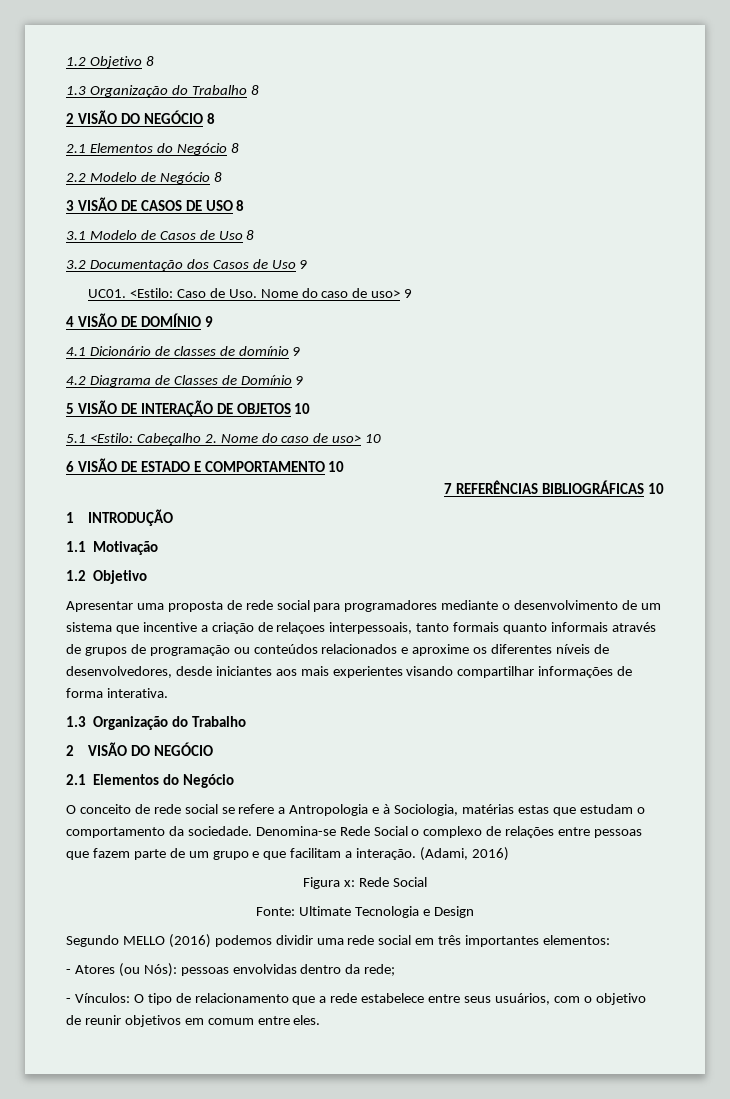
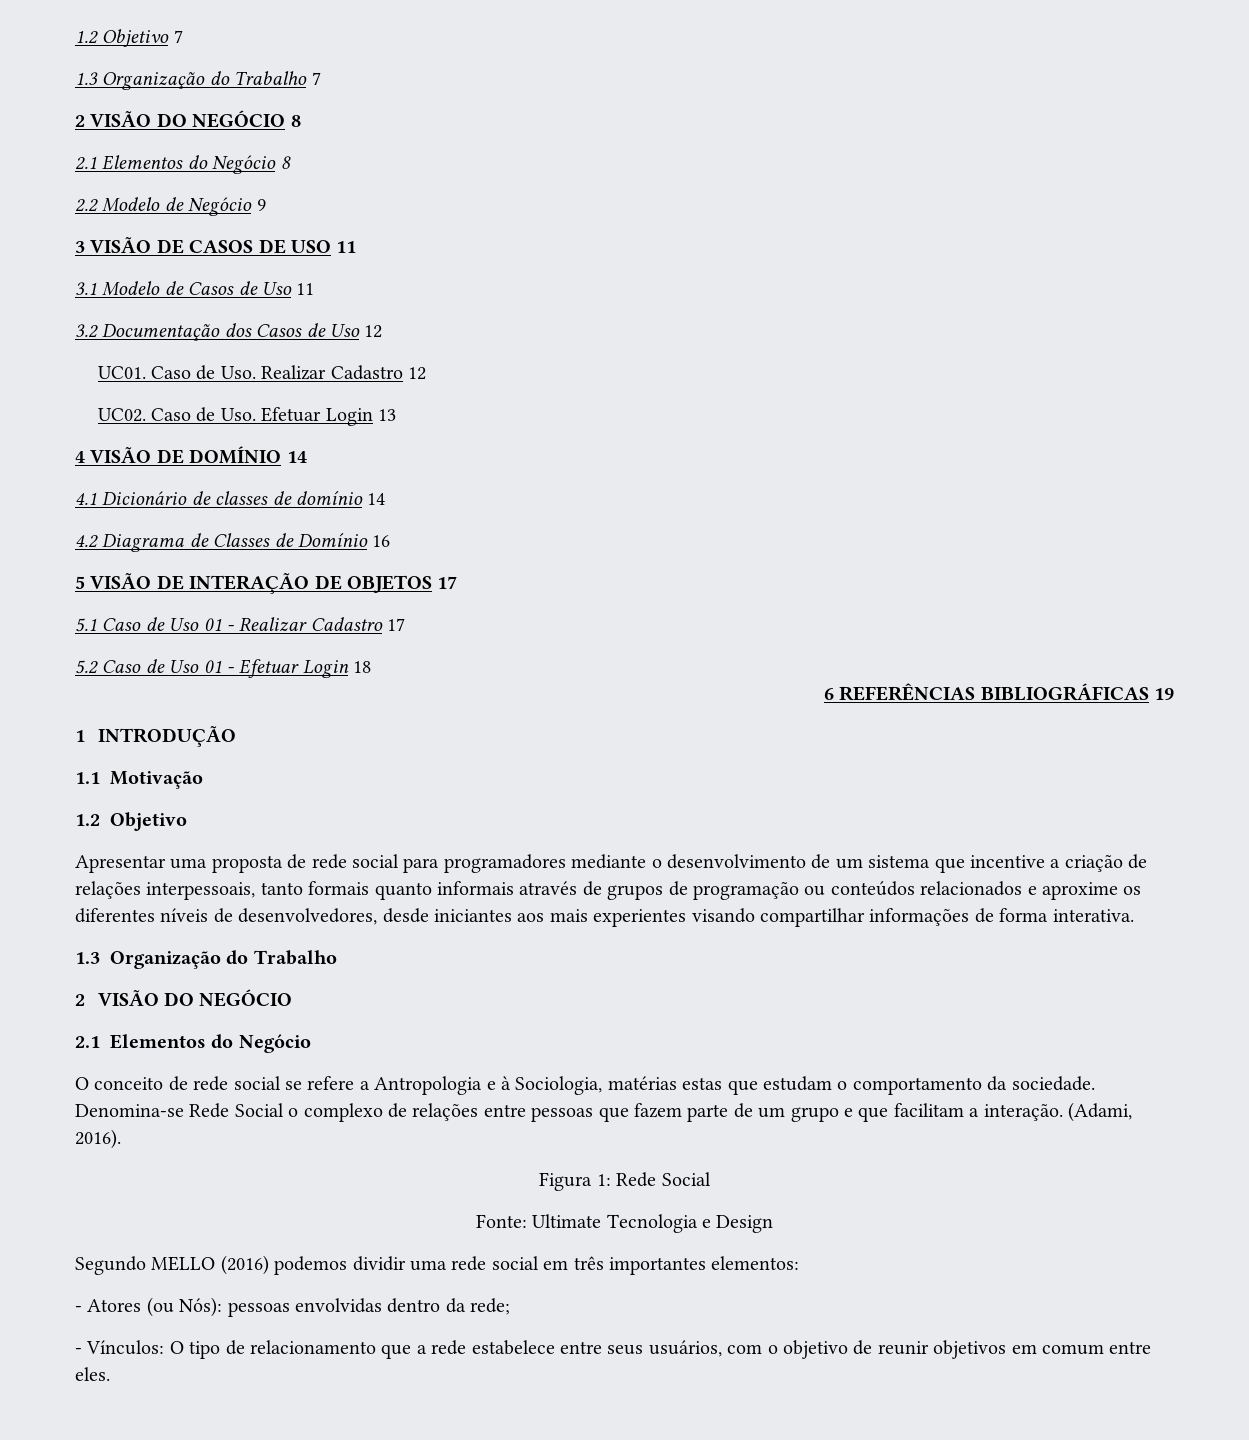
[66,56,154,68] [66,85,259,97] 1.2 Objetivo 8 // 1.3 Organização do Trabalho 8 -> [75,29,183,47] [75,71,321,90] 1.2 Objetivo 7 // 1.3 Organização do Trabalho 7
[213,172,222,182] 8 -> [256,199,266,211] 9
[236,200,245,211] 8 -> [336,241,357,253] 11
[246,230,255,240] 8 -> [296,283,315,295] 11
[299,260,308,269] 9 -> [364,325,383,338] 12
[129,288,413,298] <Estilo: Caso de Uso. Nome do caso de uso> 9 -> [151,365,427,380] [97,407,397,426] Caso de Uso. Realizar Cadastro 12 // UC02. Caso de Uso. Efetuar Login 13
[204,316,213,327] 9 -> [286,451,307,463] 14
[292,347,301,356] 9 -> [367,493,386,505] 14
[295,376,304,385] 9 -> [372,535,391,547] 16
[294,403,311,414] 10 -> [437,576,458,589] 17
[89,433,382,445] [66,458,345,472] [444,483,453,494] <Estilo: Cabeçalho 2. Nome do caso de uso> 10 // 6 VISÃO DE ESTADO E COMPORTAMENTO 10 // 7 -> [102,617,406,632] [75,659,372,678] [823,688,834,700] Caso de Uso 01 - Realizar Cadastro 17 // 5.2 Caso de Uso 01 - Efetuar Login 18 // 6
[648,483,664,494] 10 -> [1154,688,1174,700] 19
[276,622,326,634] relaçoes -> [75,881,141,899] relações
[471,847,509,861] 2016) -> [75,1129,121,1149] 2016).
[344,880,356,887] x: -> [596,1174,611,1186] 1:

